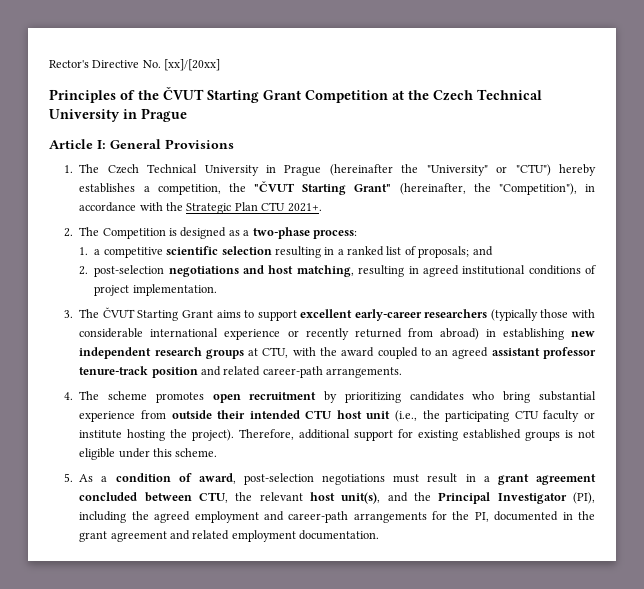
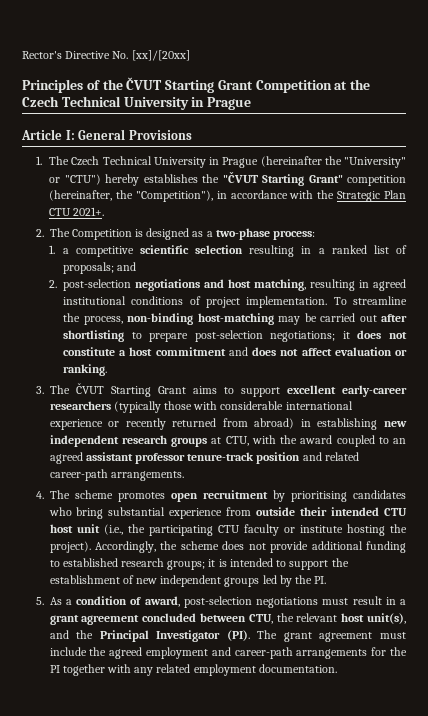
[143,184,221,195] a competition, -> (198, 178) none
(392, 188) none -> [346,175,406,186] competition
(217, 290) none -> [333,296,407,305] [63,313,407,325] [63,330,408,342] [63,347,408,356] [63,364,108,376] To streamline the process, non-binding host-matching may be carried out after shortlisting to prepare post-selection negotiations; it does not constitute a host commitment and does not affect evaluation or ranking.
[344,392,401,403] prioritizing -> [290,491,347,502] prioritising
[239,429,595,441] [79,448,218,460] Therefore, additional support for existing established groups is not eligible under this scheme. -> [94,541,406,553] [49,558,349,570] [49,575,327,587] Accordingly, the scheme does not provide additional funding to established research groups; it is intended to support the establishment of new independent groups led by the PI.
[572,492,595,504] [79,511,127,523] (PI), including -> [226,630,406,642] [49,647,87,656] (PI). The grant agreement must include
[474,511,595,522] [79,530,191,542] PI, documented in the grant agreement and -> [49,664,154,676] PI together with any

